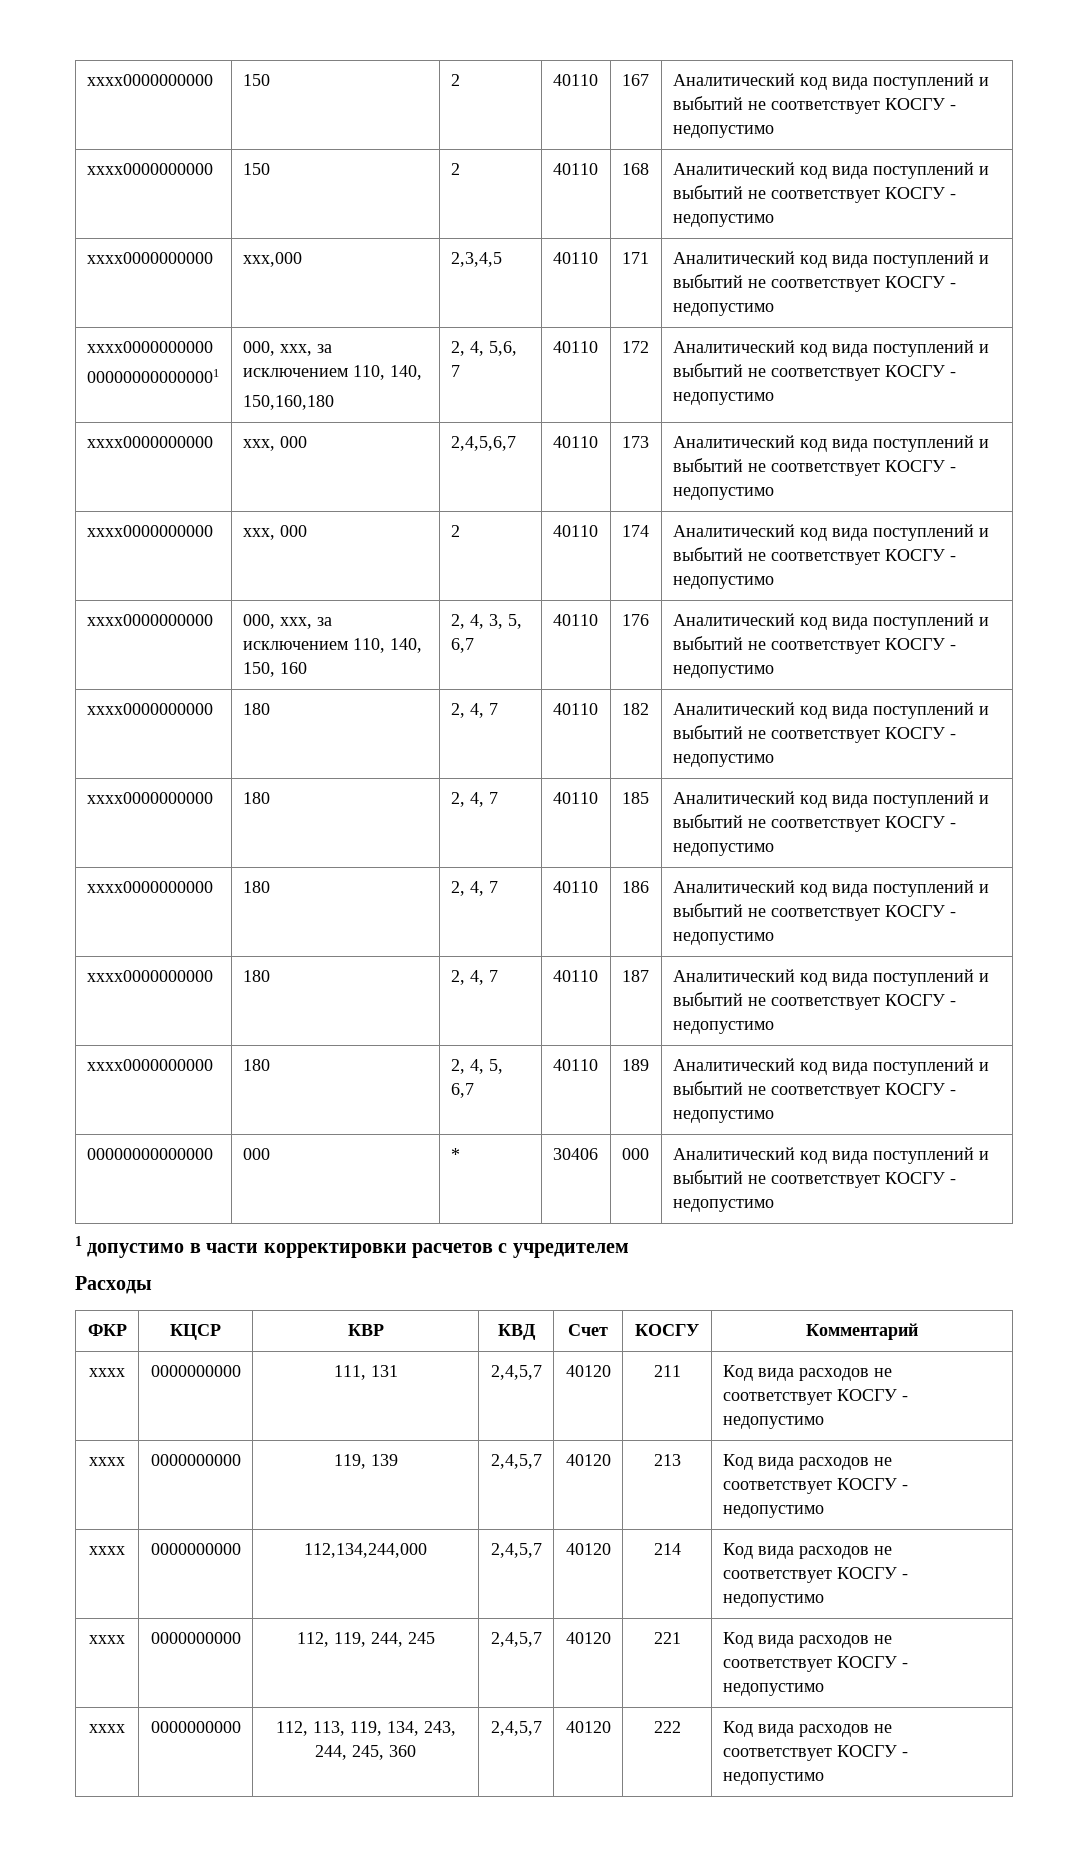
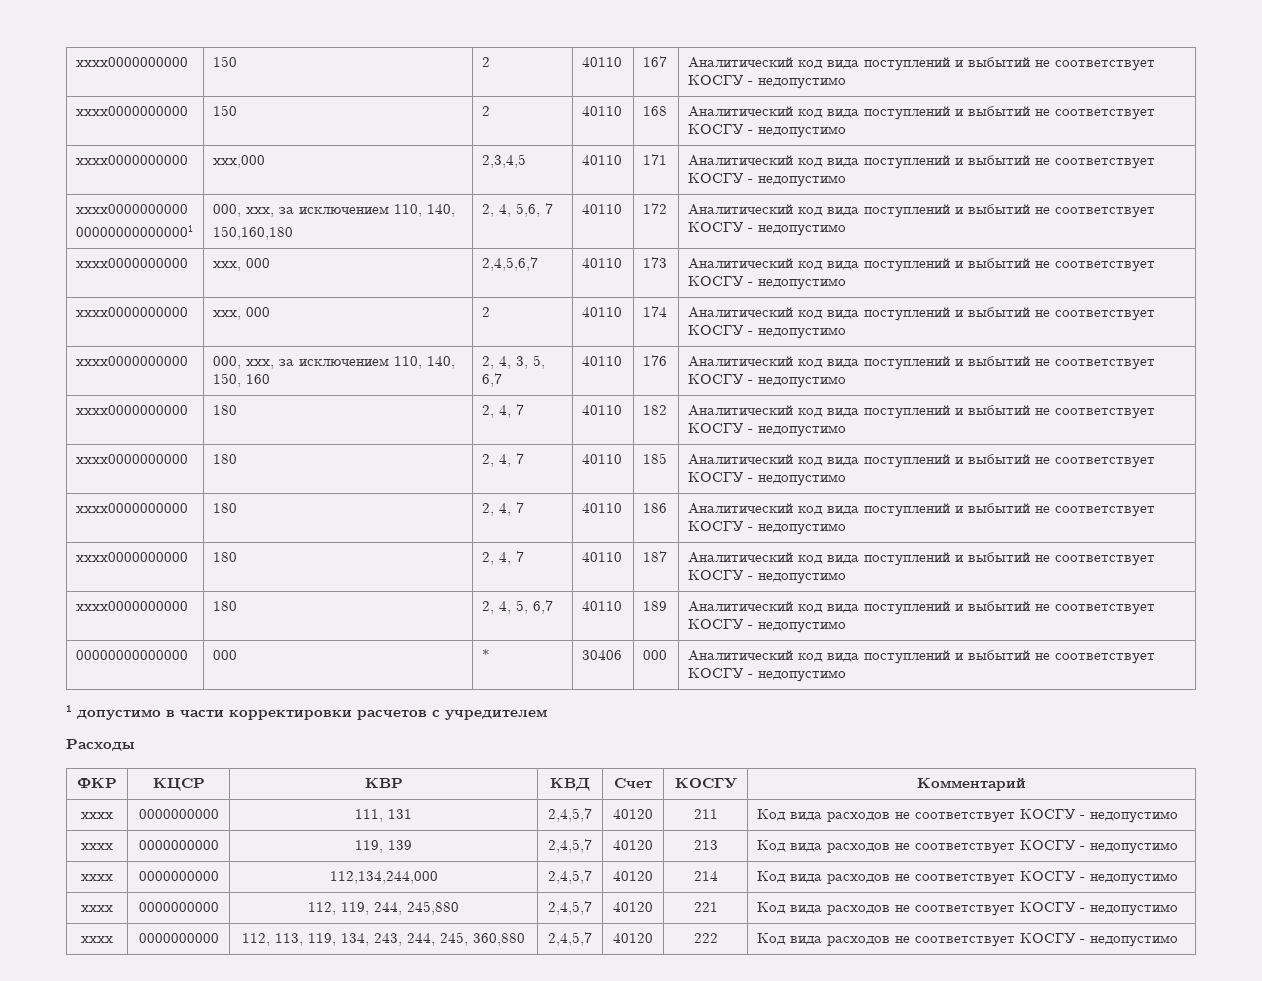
[407,1632,435,1644] 245 -> [407,901,459,915] 245,880
[388,1745,416,1757] 360 -> [473,933,525,946] 360,880

